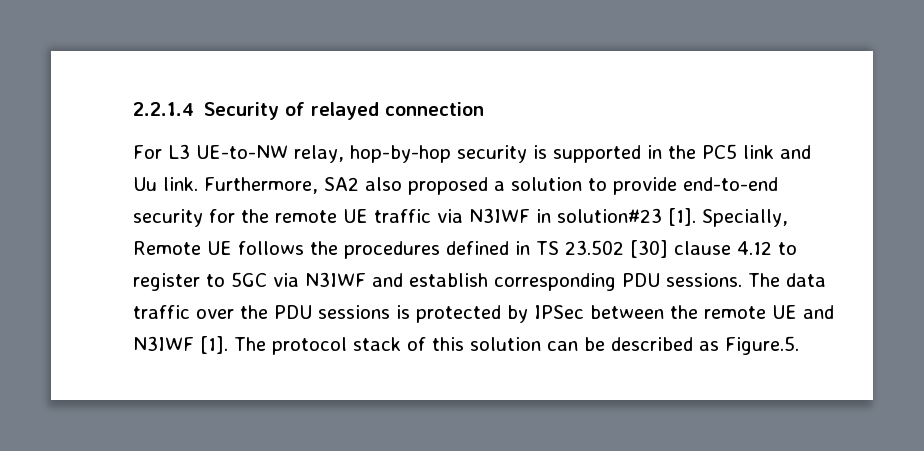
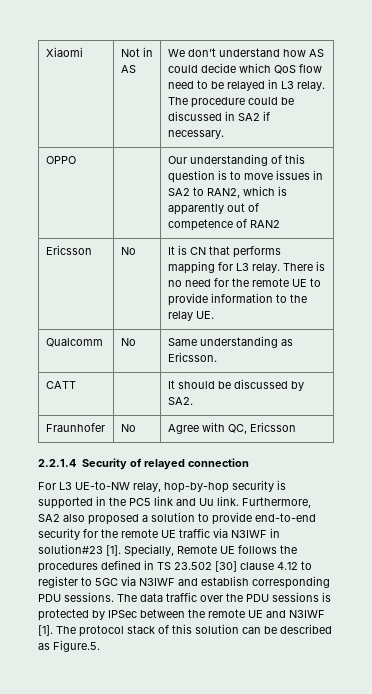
(133, 109) none -> [45,47,83,57] [120,47,153,57] [120,65,136,73] [167,48,324,57] [167,63,322,74] [167,79,325,91] [167,97,294,108] [167,111,270,121] [167,130,224,139] [45,156,76,164] [167,154,305,166] [167,170,323,183] [167,186,287,198] [167,203,259,215] [167,219,280,231] [45,245,92,255] [120,247,136,255] [167,245,281,258] [167,261,325,274] [167,278,321,287] [167,293,307,306] [167,311,214,321] [45,338,103,347] [120,338,136,346] [167,336,293,348] [167,352,217,362] [45,381,76,389] [167,379,304,391] [167,397,193,405] [45,423,105,432] [120,424,136,432] [167,422,296,434] Xiaomi | Not in AS | We don’t understand how AS could decide which QoS flow need to be relayed in L3 relay. The procedure could be discussed in SA2 if necessary. // OPPO | | Our understanding of this question is to move issues in SA2 to RAN2, which is apparently out of competence of RAN2 // Ericsson | No | It is CN that performs mapping for L3 relay. There is no need for the remote UE to provide information to the relay UE. // Qualcomm | No | Same understanding as Ericsson. // CATT | | It should be discussed by SA2. // Fraunhofer | No | Agree with QC, Ericsson //

